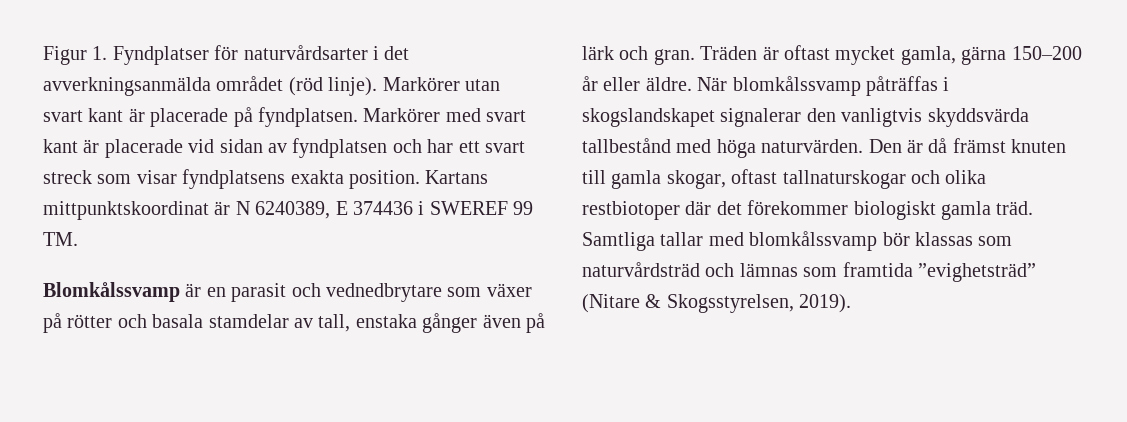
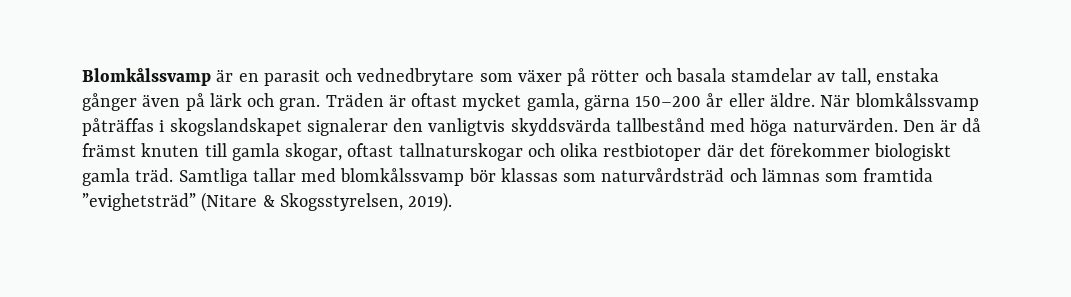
[43,45,410,65] [43,76,500,96] [43,107,527,127] [43,138,525,158] [43,169,489,189] [43,201,534,220] [43,232,78,246] Figur 1. Fyndplatser för naturvårdsarter i det avverkningsanmälda området (röd linje). Markörer utan svart kant är placerade på fyndplatsen. Markörer med svart kant är placerade vid sidan av fyndplatsen och har ett svart streck som visar fyndplatsens exakta position. Kartans mittpunktskoordinat är N 6240389, E 374436 i SWEREF 99 TM. // -> (82, 77) none

